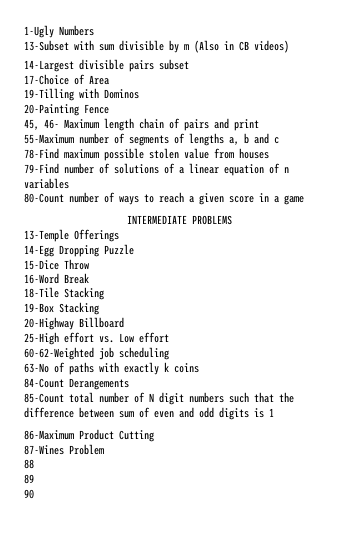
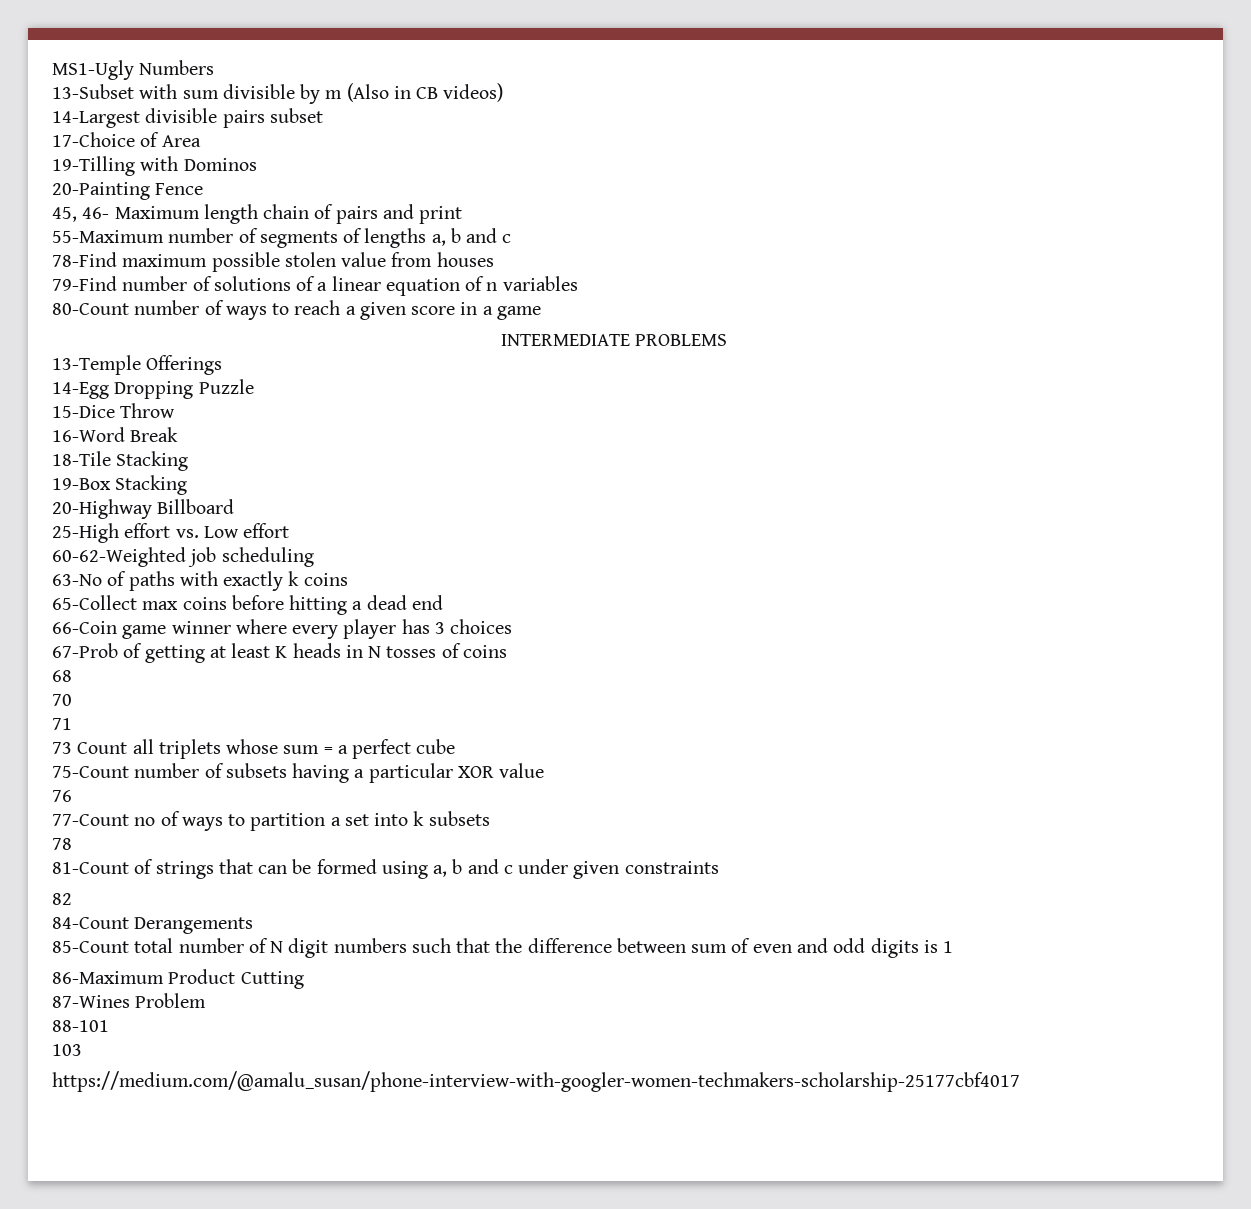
[24,25,54,38] 1-Ugly -> [52,60,134,80] MS1-Ugly
(199, 368) none -> [52,595,443,615] [52,619,513,639] [52,643,507,663] [52,670,72,682] [52,694,72,706] [52,718,72,730] [52,739,456,759] [52,763,545,783] [52,790,72,802] [52,811,490,831] [52,838,72,850] [52,859,719,879] [52,893,72,905] // 65-Collect max coins before hitting a dead end // 66-Coin game winner where every player has 3 choices // 67-Prob of getting at least K heads in N tosses of coins // 68 // 70 // 71 // 73 Count all triplets whose sum = a perfect cube // 75-Count number of subsets having a particular XOR value // 76 // 77-Count no of ways to partition a set into k subsets // 78 // 81-Count of strings that can be formed using a, b and c under given constraints // 82
[24,459,34,469] [24,474,34,484] [24,489,34,499] 88 // 89 // 90 -> [52,1020,109,1032] [52,1044,82,1056] [52,1071,1020,1092] 88-101 // 103 // https://medium.com/@amalu_susan/phone-interview-with-googler-women-techmakers-scholarship-25177cbf4017

